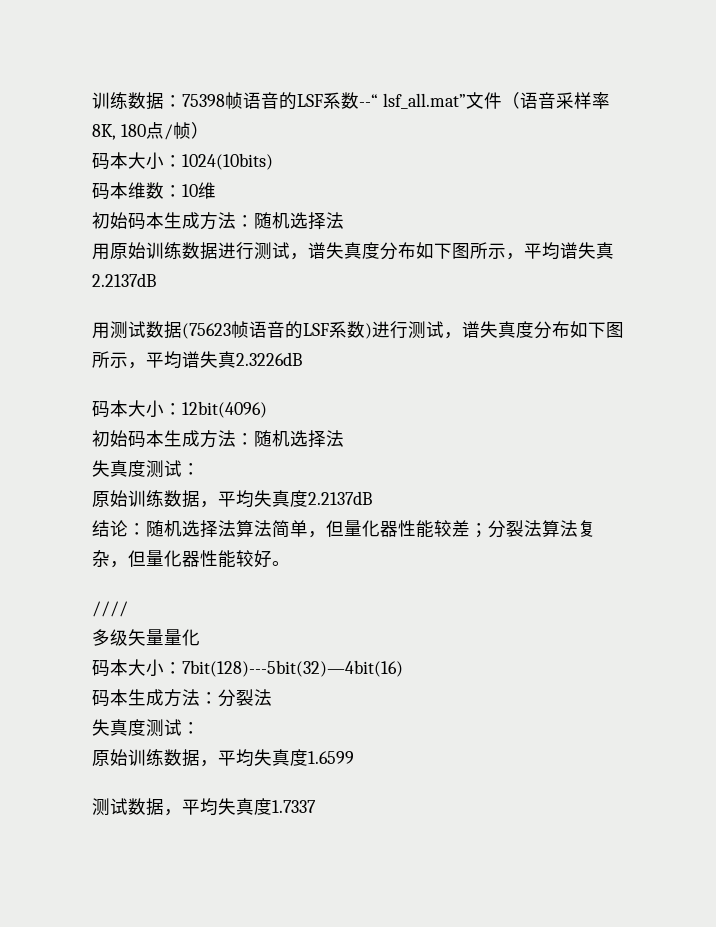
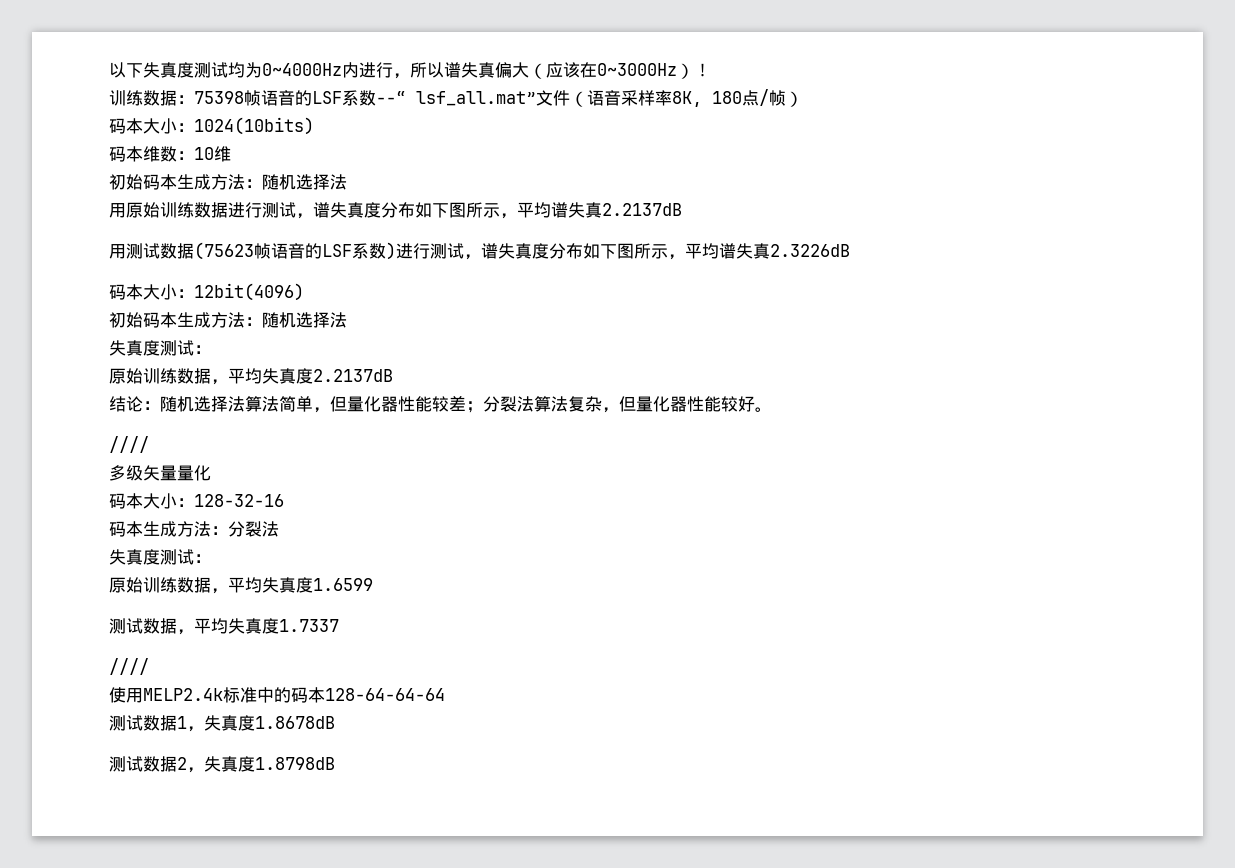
(92, 100) none -> [109,62,711,79] 以下失真度测试均为0~4000Hz内进行，所以谱失真偏大（应该在0~3000Hz）！ //
[182,660,403,677] 7bit(128)---5bit(32)—4bit(16) -> [194,494,284,507] 128-32-16
(316, 806) none -> [109,658,149,675] [109,687,445,703] [109,715,335,732] [109,756,335,773] // //// // 使用MELP2.4k标准中的码本128-64-64-64 // 测试数据1，失真度1.8678dB // 测试数据2，失真度1.8798dB

